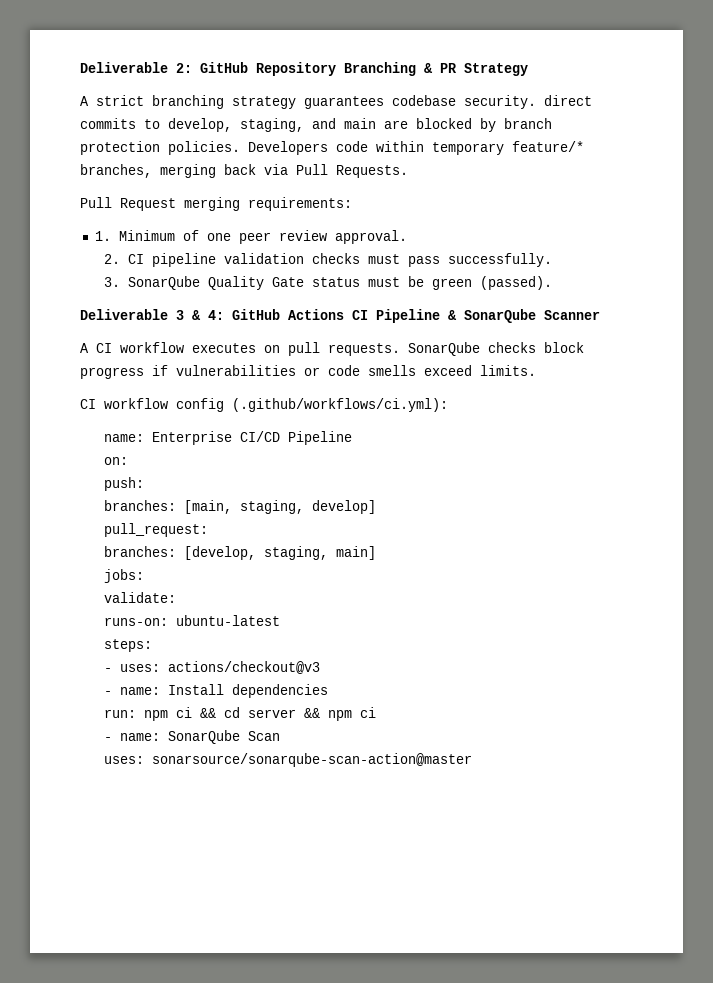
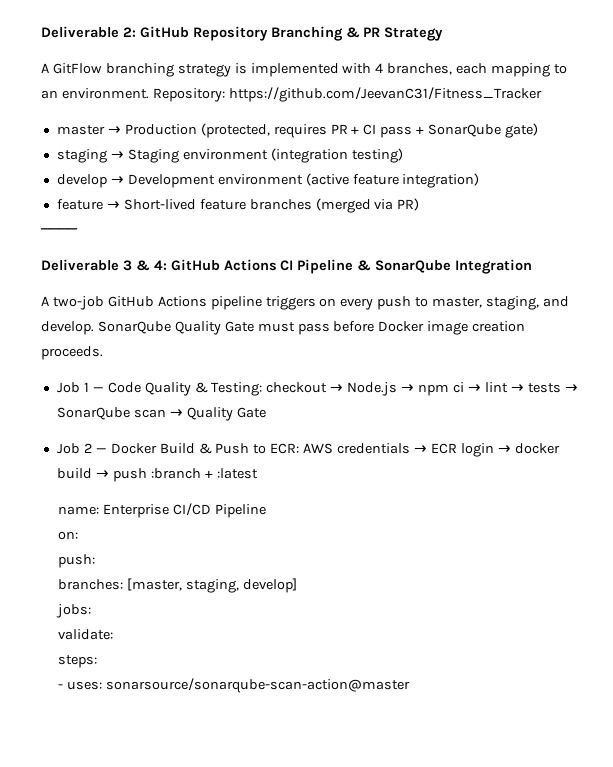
[96,95,144,106] strict -> [52,63,102,74] GitFlow
[304,95,592,109] [80,118,552,132] [80,141,584,155] [80,164,408,178] [80,197,352,211] [94,230,407,244] [104,253,553,267] [104,276,553,290] guarantees codebase security. direct commits to develop, staging, and main are blocked by branch protection policies. Developers code within temporary feature/* branches, merging back via Pull Requests. // Pull Request merging requirements: // 1. Minimum of one peer review approval. // 2. CI pipeline validation checks must pass successfully. // 3. SonarQube Quality Gate status must be green (passed). -> [234,63,568,77] [41,87,542,102] [56,123,539,138] [56,148,403,163] [56,173,480,188] [56,198,420,213] [40,228,78,234] is implemented with 4 branches, each mapping to an environment. Repository: https://github.com/JeevanC31/Fitness_Tracker // master → Production (protected, requires PR + CI pass + SonarQube gate) // staging → Staging environment (integration testing) // develop → Development environment (active feature integration) // feature → Short-lived feature branches (merged via PR) // ────
[544,310,600,320] [80,342,584,356] [80,365,536,379] [80,398,448,412] Scanner // A CI workflow executes on pull requests. SonarQube checks block progress if vulnerabilities or code smells exceed limits. // CI workflow config (.github/workflows/ci.yml): -> [455,259,533,274] [41,296,569,310] [41,321,526,335] [41,346,103,360] [56,382,578,396] [56,407,266,421] [56,443,560,457] [56,468,258,482] Integration // A two-job GitHub Actions pipeline triggers on every push to master, staging, and develop. SonarQube Quality Gate must pass before Docker image creation proceeds. // Job 1 — Code Quality & Testing: checkout → Node.js → npm ci → lint → tests → SonarQube scan → Quality Gate // Job 2 — Docker Build & Push to ECR: AWS credentials → ECR login → docker build → push :branch + :latest
[184,500,233,514] [main, -> [127,578,183,591] [master,
[104,523,209,537] [104,546,377,560] // pull_request: // branches: [develop, staging, main] -> (297, 585) none
[104,615,281,626] // runs-on: ubuntu-latest -> (114, 634) none
[168,661,321,674] [104,684,329,698] [104,707,377,721] [104,730,281,744] [104,756,145,764] actions/checkout@v3 // - name: Install dependencies // run: npm ci && cd server && npm ci // - name: SonarQube Scan // uses: -> (103, 685) none

